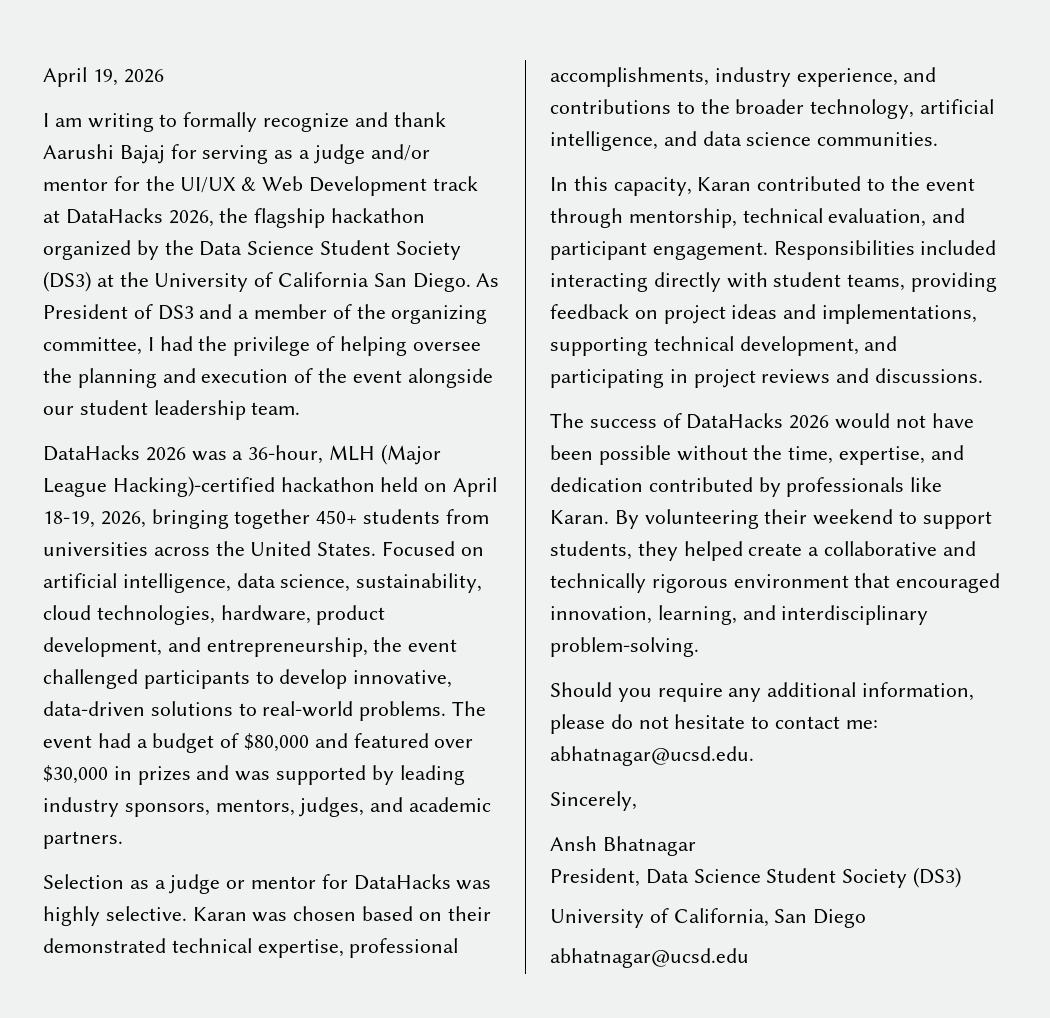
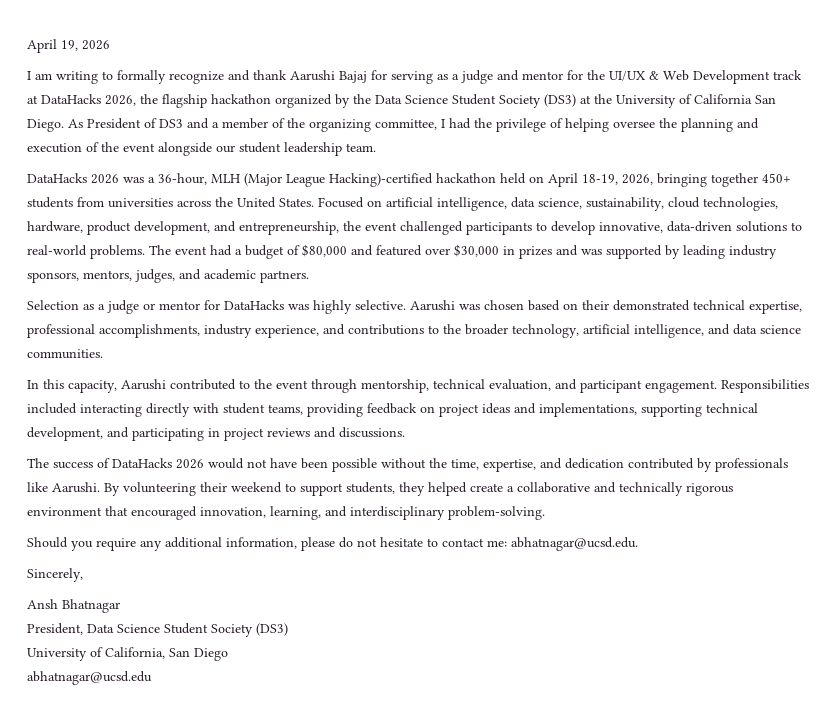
[370,144,430,161] and/or -> [497,70,519,81] and
[192,907,247,921] Karan -> [410,300,455,311] Aarushi
[697,177,752,191] Karan -> [121,379,166,390] Aarushi
[550,510,609,524] Karan. -> [52,482,100,493] Aarushi.

